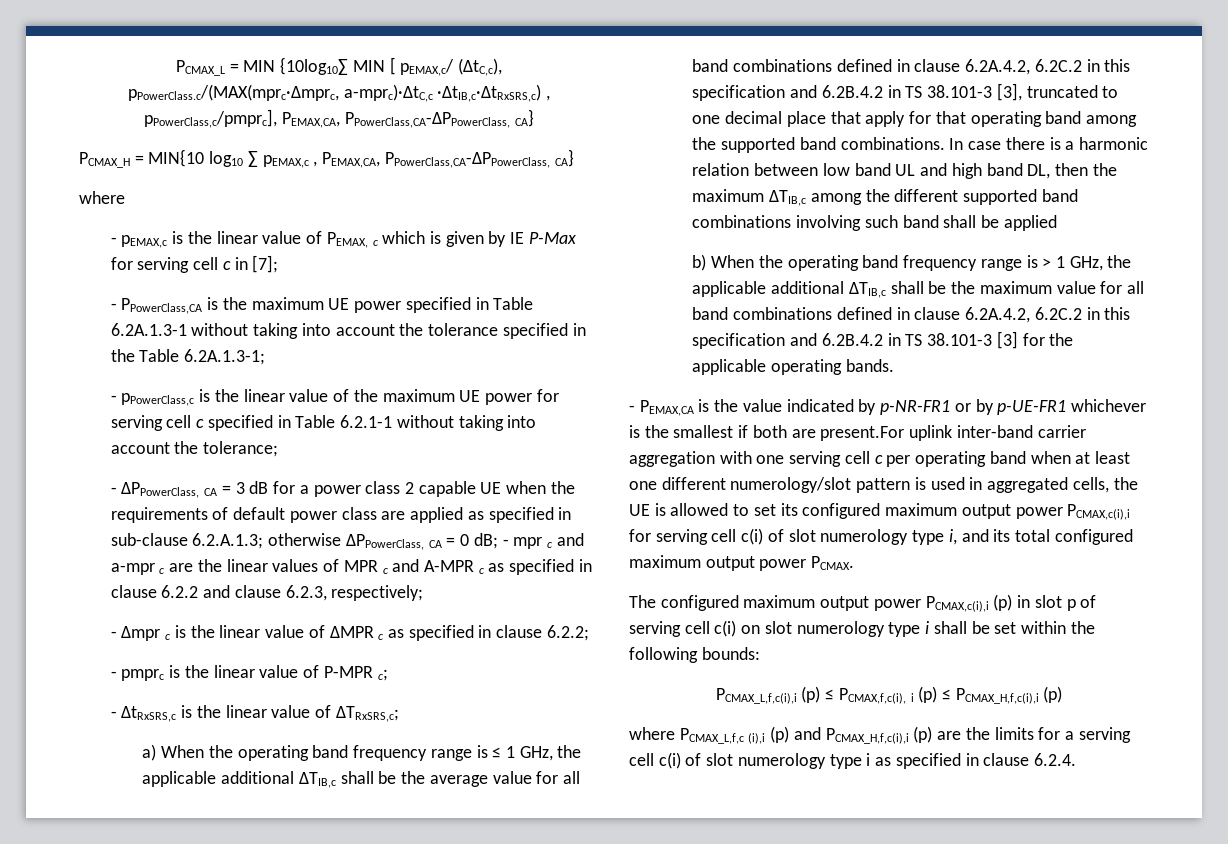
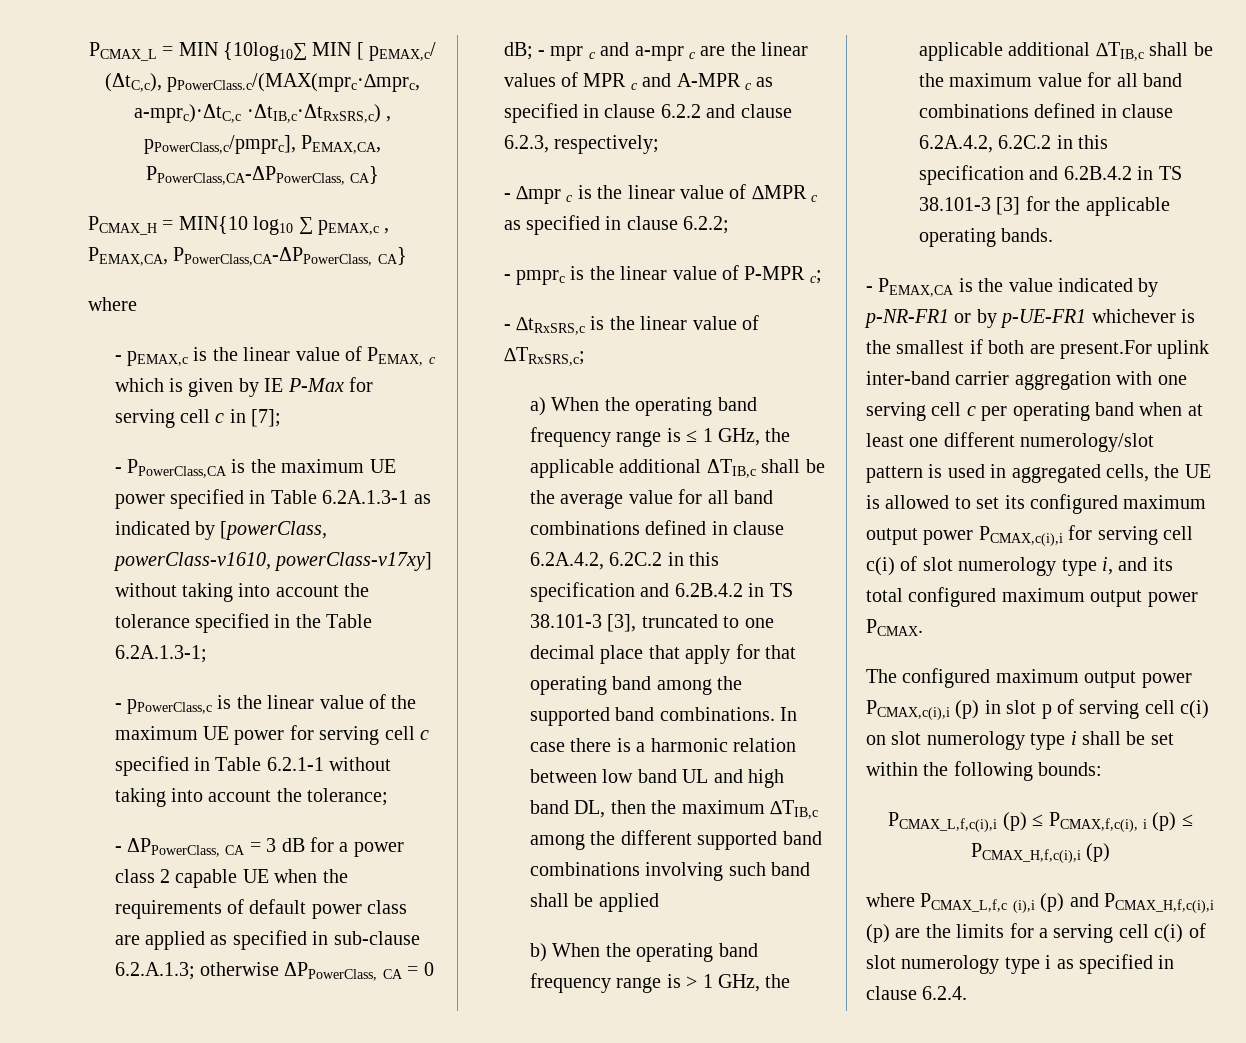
(187, 329) none -> [413,494,431,504] [114,521,328,540] [112,552,432,571] as indicated by [powerClass, powerClass-v1610, powerClass-v17xy]

